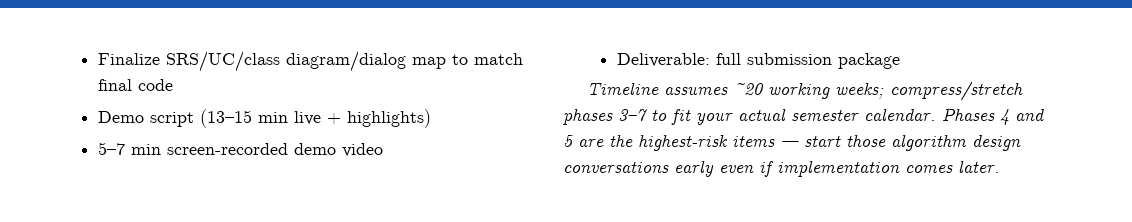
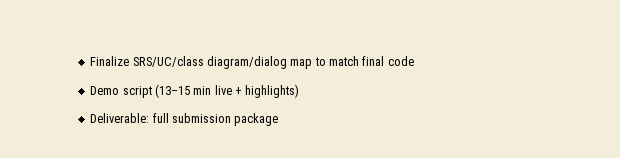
[97,142,383,157] // 5–7 min screen-recorded demo video -> (300, 91) none
[586,81,1023,101] [563,108,1045,125] [563,134,1021,151] [563,160,1000,177] // Timeline assumes ~20 working weeks; compress/stretch phases 3–7 to fit your actual semester calendar. Phases 4 and 5 are the highest-risk items — start those algorithm design conversations early even if implementation comes later. -> (279, 119) none

